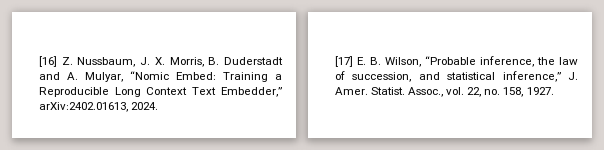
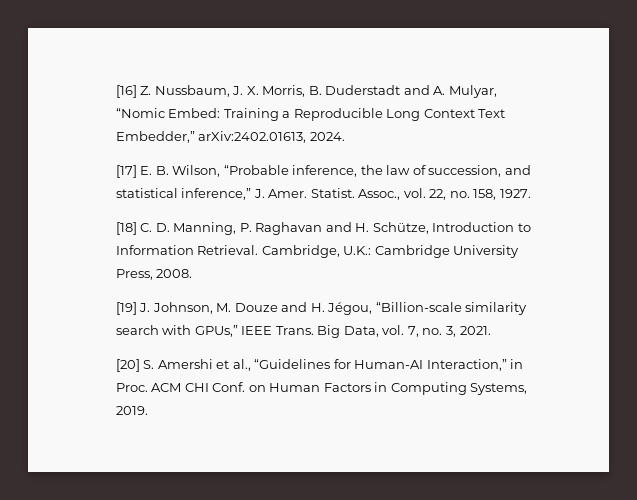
(554, 91) none -> [115,222,531,235] [115,245,520,258] [115,269,193,280] [115,302,528,315] [115,325,491,338] [115,359,524,372] [115,382,528,395] [115,406,148,415] // [18] C. D. Manning, P. Raghavan and H. Schütze, Introduction to Information Retrieval. Cambridge, U.K.: Cambridge University Press, 2008. // [19] J. Johnson, M. Douze and H. Jégou, “Billion-scale similarity search with GPUs,” IEEE Trans. Big Data, vol. 7, no. 3, 2021. // [20] S. Amershi et al., “Guidelines for Human-AI Interaction,” in Proc. ACM CHI Conf. on Human Factors in Computing Systems, 2019.

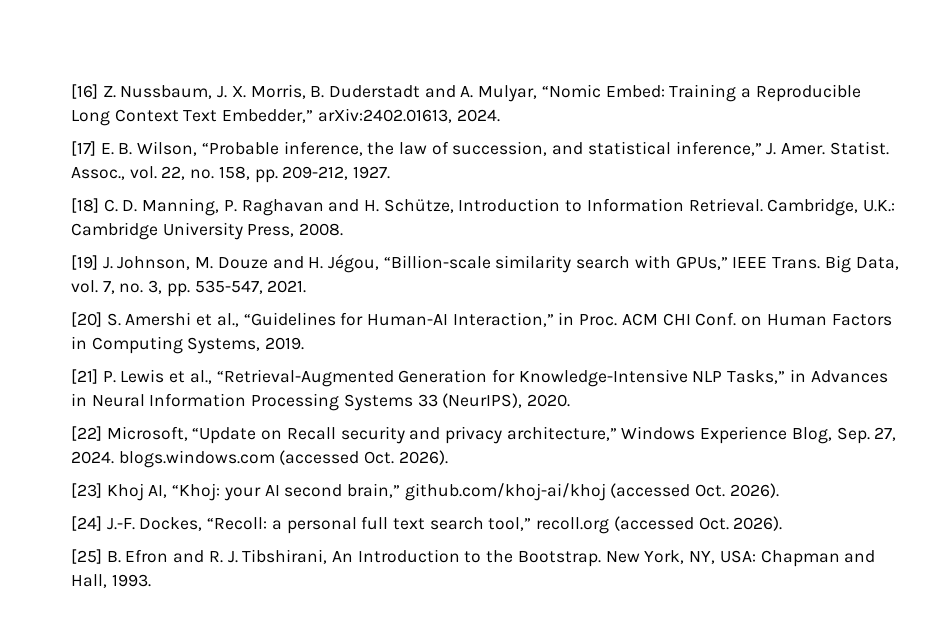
(497, 194) none -> [254,166,349,183] pp. 209-212,
(456, 331) none -> [166,280,263,297] pp. 535-547,
(148, 410) none -> [70,369,888,387] [70,393,571,411] [70,426,897,444] [70,450,448,468] [70,483,779,501] [70,516,783,534] [70,549,876,567] [70,574,151,588] // [21] P. Lewis et al., “Retrieval-Augmented Generation for Knowledge-Intensive NLP Tasks,” in Advances in Neural Information Processing Systems 33 (NeurIPS), 2020. // [22] Microsoft, “Update on Recall security and privacy architecture,” Windows Experience Blog, Sep. 27, 2024. blogs.windows.com (accessed Oct. 2026). // [23] Khoj AI, “Khoj: your AI second brain,” github.com/khoj-ai/khoj (accessed Oct. 2026). // [24] J.-F. Dockes, “Recoll: a personal full text search tool,” recoll.org (accessed Oct. 2026). // [25] B. Efron and R. J. Tibshirani, An Introduction to the Bootstrap. New York, NY, USA: Chapman and Hall, 1993.

